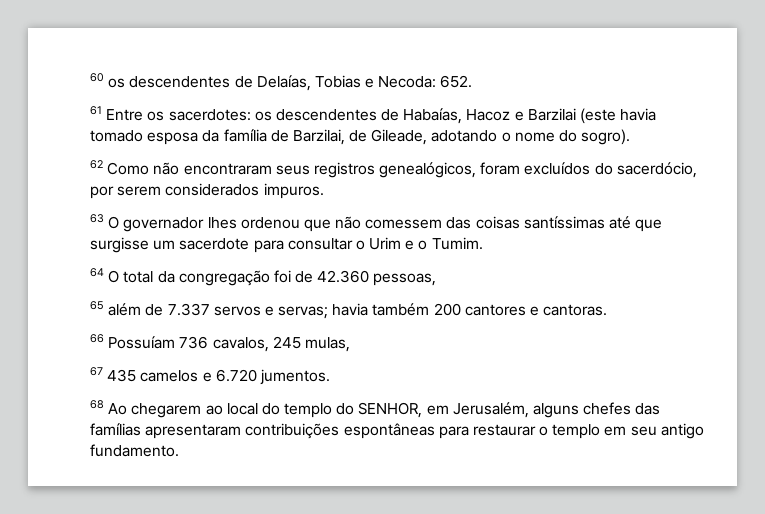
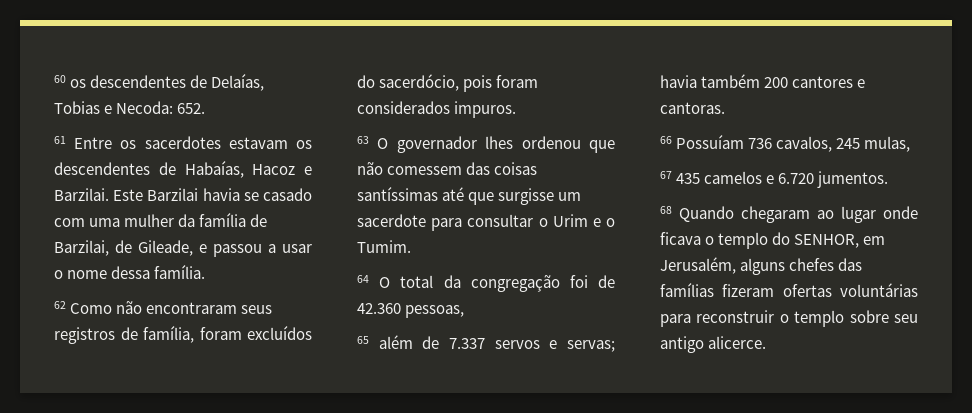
[168,109,251,121] sacerdotes: -> [144,136,288,149] sacerdotes estavam
[527,108,657,124] [90,130,199,145] Barzilai (este havia tomado esposa -> [54,188,312,201] [54,214,175,227] Barzilai. Este Barzilai havia se casado com uma mulher
[431,129,631,145] adotando o nome do sogro). -> [199,244,312,257] [54,265,206,279] e passou a usar o nome dessa família.
[379,162,477,178] genealógicos, -> [120,326,194,343] de família,
[90,186,162,199] por serem -> [463,75,539,92] pois foram
[108,403,280,418] Ao chegarem ao local do -> [679,206,918,223] [660,232,715,245] Quando chegaram ao lugar onde ficava o
[145,423,627,439] apresentaram contribuições espontâneas para restaurar o templo em -> [722,283,918,297] [660,310,889,327] fizeram ofertas voluntárias para reconstruir o templo sobre
[90,444,179,457] fundamento. -> [708,336,767,349] alicerce.

